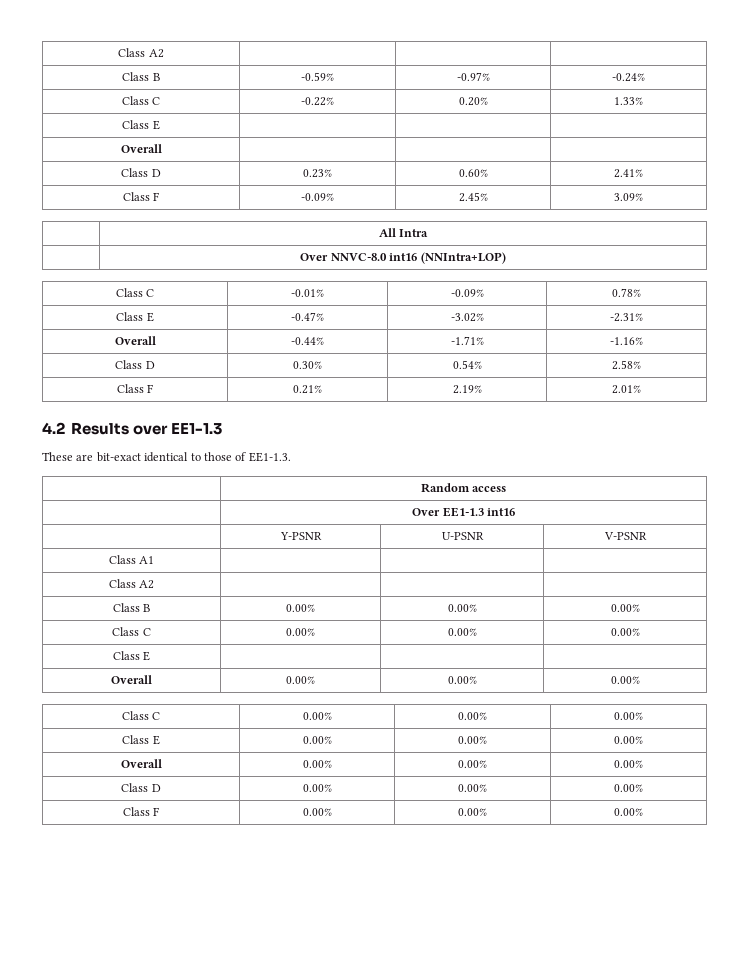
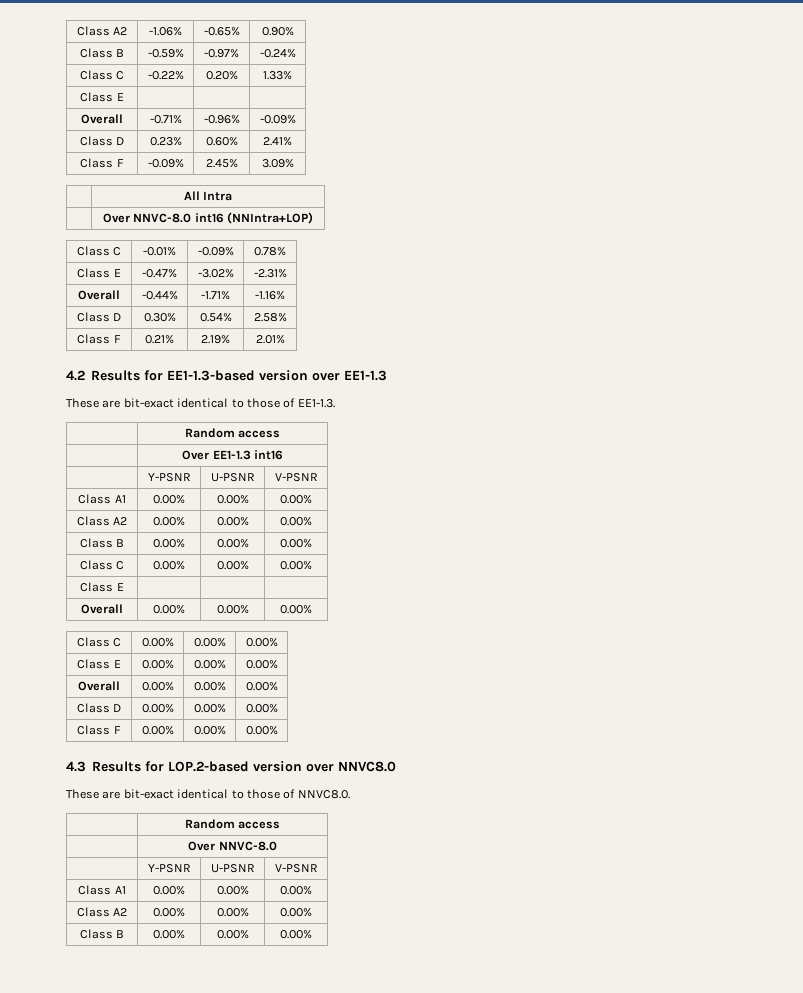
[118,48,164,58] Class A2 | | | -> [76,26,128,36] [149,27,182,36] [203,27,240,36] [261,27,294,36] Class A2 | -1.06% | -0.65% | 0.90%
(162, 148) | | -> [149,115,182,124] [203,115,240,124] [259,115,296,124] -0.71% | -0.96% | -0.09%
(130, 428) none -> [144,370,309,381] for EE1-1.3-based version
[108,579,155,589] | | // Class A2 | | | -> [153,495,185,504] [216,495,249,504] [280,495,312,504] [76,516,128,526] [153,517,185,526] [216,517,249,526] [280,517,312,526] 0.00% | 0.00% | 0.00% // Class A2 | 0.00% | 0.00% | 0.00%
(643, 812) none -> [66,761,397,772] [66,789,350,799] [184,819,281,829] [188,841,277,851] [147,864,191,873] [210,864,255,873] [274,864,318,873] [78,885,126,895] [153,886,185,895] [216,886,249,895] [280,886,312,895] [76,907,128,917] [153,908,185,917] [216,908,249,917] [280,908,312,917] [79,929,125,939] [153,930,185,939] [216,930,249,939] [280,930,312,939] // 4.3 Results for LOP.2-based version over NNVC8.0 // These are bit-exact identical to those of NNVC8.0. // | Random access // | Over NNVC-8.0 // | Y-PSNR | U-PSNR | V-PSNR // Class A1 | 0.00% | 0.00% | 0.00% // Class A2 | 0.00% | 0.00% | 0.00% // Class B | 0.00% | 0.00% | 0.00%

